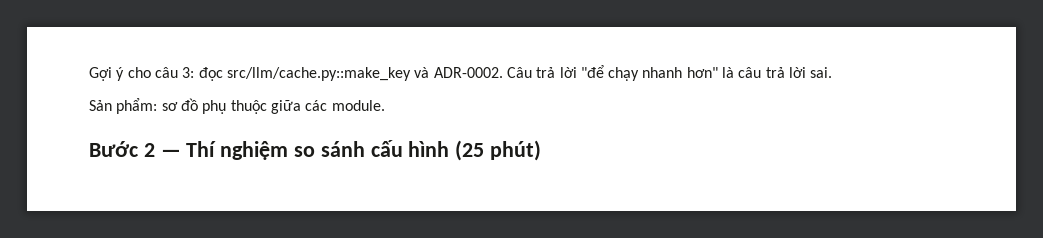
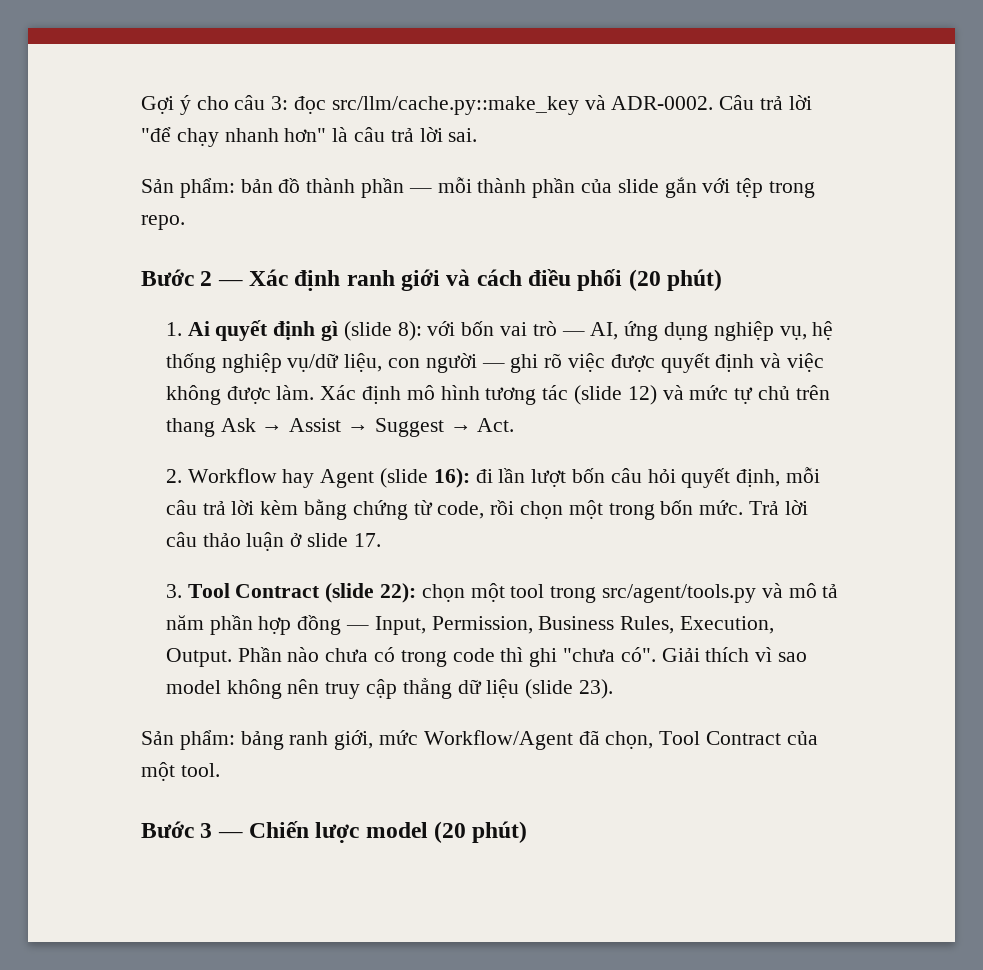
[161,98,385,114] [89,140,485,161] sơ đồ phụ thuộc giữa các module. // Bước 2 — Thí nghiệm so sánh cấu hình (25 -> [240,177,816,198] [141,215,185,230] [141,269,723,291] [165,320,834,341] [165,353,825,373] [165,385,830,405] [165,418,515,437] [165,467,821,488] [165,499,808,520] [165,532,381,551] [165,583,839,603] [165,615,774,635] [165,647,808,667] [165,678,613,699] [141,730,818,750] [141,762,220,781] [141,821,467,843] bản đồ thành phần — mỗi thành phần của slide gắn với tệp trong repo. // Bước 2 — Xác định ranh giới và cách điều phối (20 phút) // 1. Ai quyết định gì (slide 8): với bốn vai trò — AI, ứng dụng nghiệp vụ, hệ thống nghiệp vụ/dữ liệu, con người — ghi rõ việc được quyết định và việc không được làm. Xác định mô hình tương tác (slide 12) và mức tự chủ trên thang Ask → Assist → Suggest → Act. // 2. Workflow hay Agent (slide 16): đi lần lượt bốn câu hỏi quyết định, mỗi câu trả lời kèm bằng chứng từ code, rồi chọn một trong bốn mức. Trả lời câu thảo luận ở slide 17. // 3. Tool Contract (slide 22): chọn một tool trong src/agent/tools.py và mô tả năm phần hợp đồng — Input, Permission, Business Rules, Execution, Output. Phần nào chưa có trong code thì ghi "chưa có". Giải thích vì sao model không nên truy cập thẳng dữ liệu (slide 23). // Sản phẩm: bảng ranh giới, mức Workflow/Agent đã chọn, Tool Contract của một tool. // Bước 3 — Chiến lược model (20

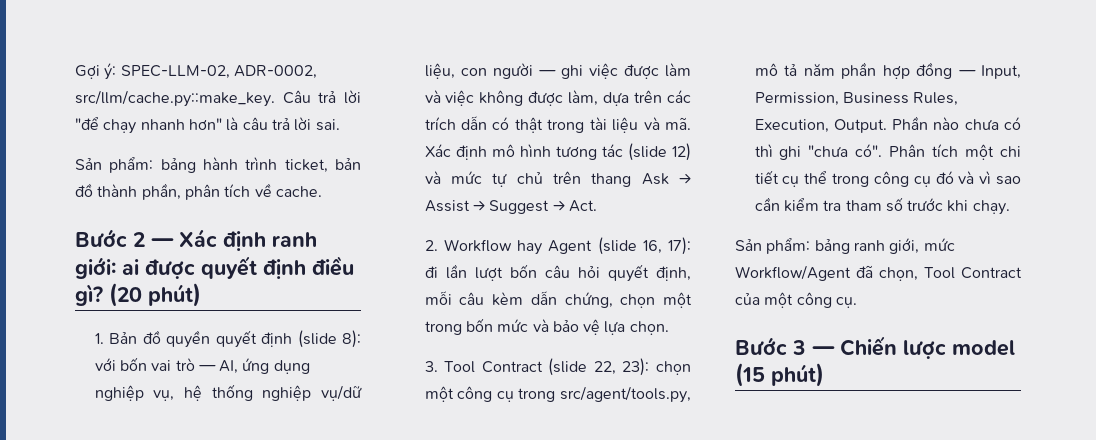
[179,95,714,115] ý cho câu 3: đọc src/llm/cache.py::make_key và ADR-0002. -> [104,63,317,80] [75,90,275,107] ý: SPEC-LLM-02, ADR-0002, src/llm/cache.py::make_key.
[240,177,816,198] [141,215,185,230] bản đồ thành phần — mỗi thành phần của slide gắn với tệp trong repo. -> [160,157,361,173] [75,183,322,200] bảng hành trình ticket, bản đồ thành phần, phân tích về cache.
[401,269,623,291] giới và cách điều phối -> [75,256,354,279] [75,284,103,306] giới: ai được quyết định điều gì?
[187,320,338,341] Ai quyết định gì -> [109,330,293,348] Bản đồ quyền quyết định
[544,353,563,368] rõ -> (583, 72) none
[660,353,755,373] quyết định -> [665,63,691,77] làm
[276,385,315,400] làm. -> [568,90,691,106] [424,116,691,133] làm, dựa trên các trích dẫn có thật trong tài liệu và mã.
[433,468,470,488] 16): -> [642,237,691,255] 16, 17):
[202,499,808,520] [165,532,381,551] [165,583,783,603] trả lời kèm bằng chứng từ code, rồi chọn một trong bốn mức. Trả lời câu thảo luận ở slide 17. // 3. Tool Contract (slide 22): chọn một tool trong src/agent/tools.py và -> [492,291,692,308] [424,318,669,335] [424,358,691,376] [424,386,691,403] kèm dẫn chứng, chọn một trong bốn mức và bảo vệ lựa chọn. // 3. Tool Contract (slide 22, 23): chọn một công cụ trong src/agent/tools.py,
[400,648,495,667] trong code -> (1021, 123) none
[661,647,808,662] [165,678,613,699] Giải thích vì sao model không nên truy cập thẳng dữ liệu (slide 23). -> [889,144,1021,160] [754,170,1021,187] [754,197,1010,215] Phân tích một chi tiết cụ thể trong công cụ đó và vì sao cần kiểm tra tham số trước khi chạy.
[180,763,220,777] tool. -> [796,292,857,308] công cụ.
[434,821,467,843] (20 -> [735,363,765,387] (15

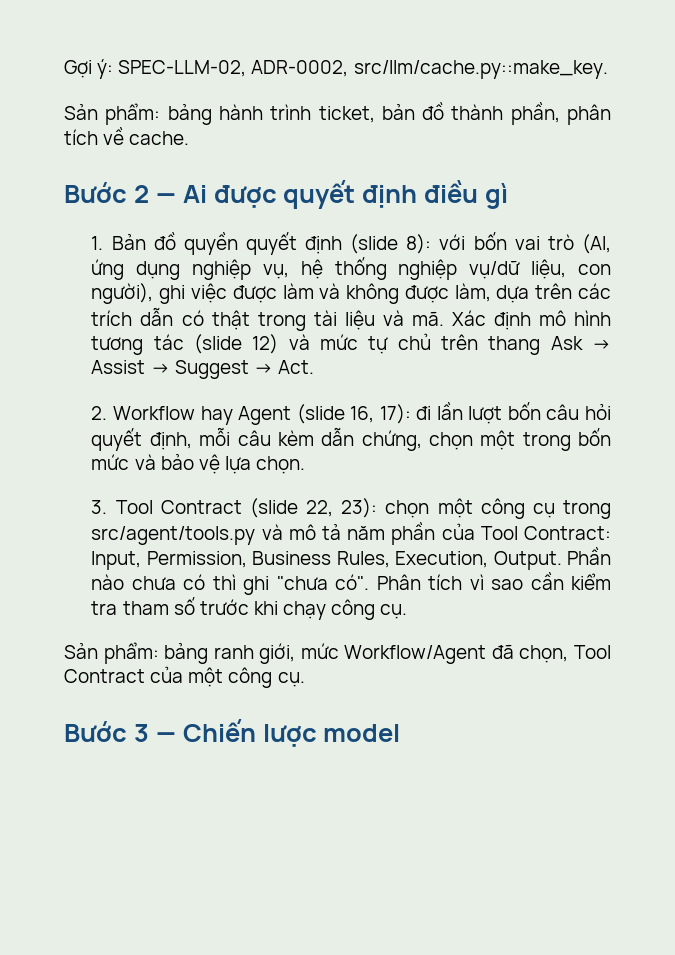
[282,90,362,104] [75,117,340,134] Câu trả lời "để chạy nhanh hơn" là câu trả lời sai. -> (608, 69) none
[179,229,317,251] [75,257,139,279] Xác định ranh giới: ai -> [182,185,207,203] Ai
[75,283,201,307] gì? (20 phút) -> [485,183,509,209] gì
[198,360,239,374] — AI, -> [582,234,612,254] (AI,
[492,63,556,79] người — -> [91,283,154,304] người),
[445,90,475,106] việc -> (341, 291) none
[560,386,691,403] src/agent/tools.py, -> [91,524,283,545] src/agent/tools.py và
[882,62,976,79] hợp đồng — -> [441,523,611,540] của Tool Contract:
[965,144,1021,160] [754,170,975,187] một chi tiết cụ thể trong công cụ đó và -> (463, 582) none
[972,200,1010,215] chạy. -> [283,599,408,620] chạy công cụ.
[735,363,824,387] (15 phút) -> (401, 733) none

